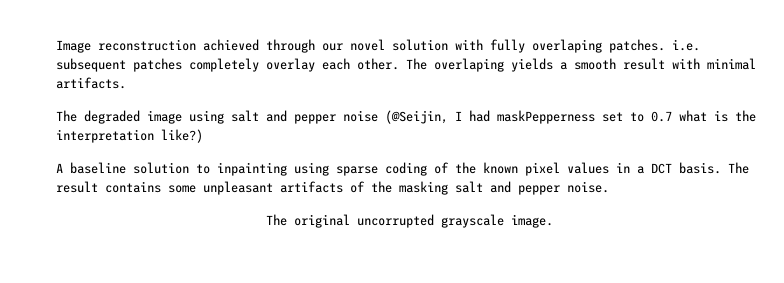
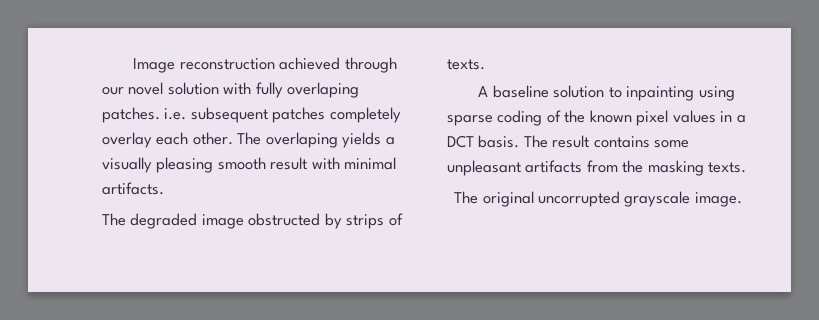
(567, 66) none -> [102,157,214,173] visually pleasing
[189,110,756,124] [56,129,203,143] using salt and pepper noise (@Seijin, I had maskPepperness set to 0.7 what is the interpretation like?) -> [248,213,403,229] [447,59,485,70] obstructed by strips of texts.
[350,181,365,193] of -> [586,160,618,173] from
[455,181,609,195] salt and pepper noise. -> [708,162,747,173] texts.

